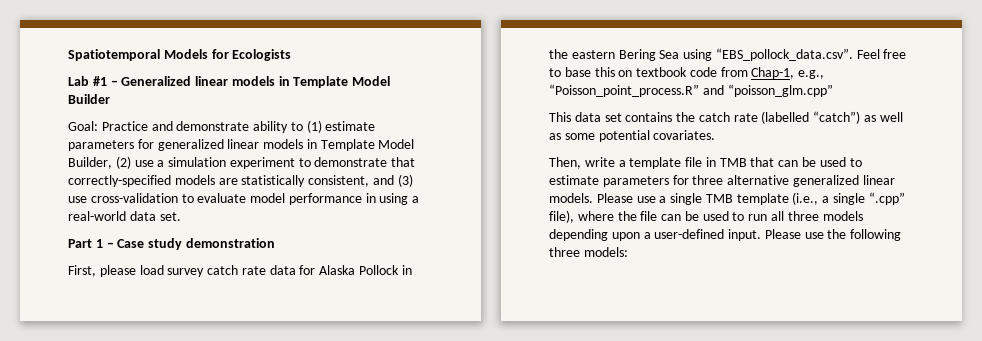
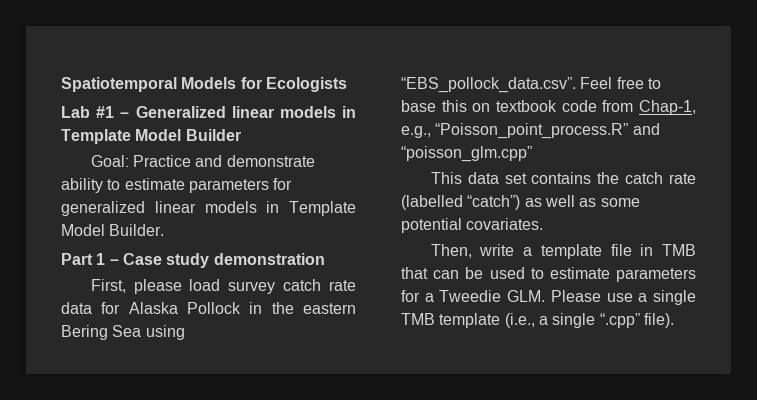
[306,120,322,133] (1) -> (121, 184) none
[68,156,416,169] [68,174,413,187] [68,193,420,205] [68,211,181,221] Builder, (2) use a simulation experiment to demonstrate that correctly-specified models are statistically consistent, and (3) use cross-validation to evaluate model performance in using a real-world data set. -> [109,224,165,236] Builder.
[692,175,895,187] [549,193,593,203] three alternative generalized linear models. -> [424,290,546,302] a Tweedie GLM.
[549,210,863,223] [549,229,902,241] [549,247,628,257] file), where the file can be used to run all three models depending upon a user-defined input. Please use the following three models: -> [643,313,674,328] file).

